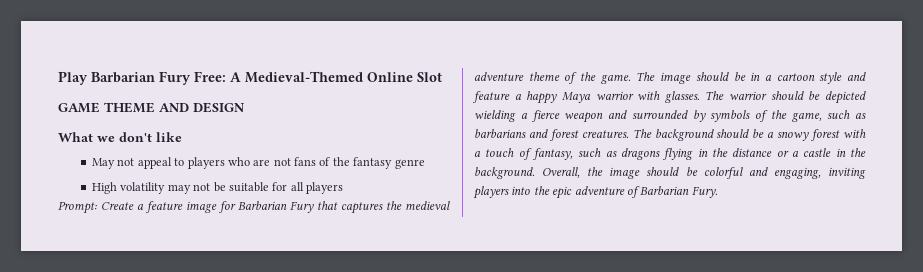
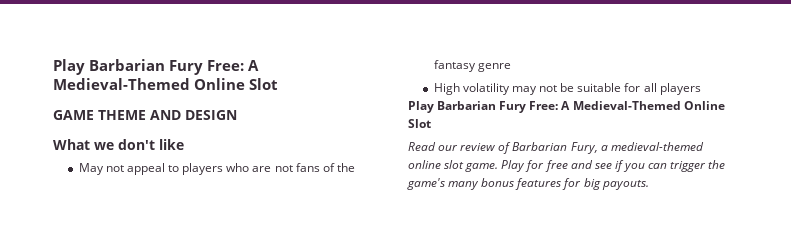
[58,201,450,214] [474,72,866,84] [473,91,866,104] [474,110,866,123] [474,129,867,141] [474,148,866,160] [474,167,866,179] [473,186,718,199] Prompt: Create a feature image for Barbarian Fury that captures the medieval adventure theme of the game. The image should be in a cartoon style and feature a happy Maya warrior with glasses. The warrior should be depicted wielding a fierce weapon and surrounded by symbols of the game, such as barbarians and forest creatures. The background should be a snowy forest with a touch of fantasy, such as dragons flying in the distance or a castle in the background. Overall, the image should be colorful and engaging, inviting players into the epic adventure of Barbarian Fury. -> [408,101,725,113] [408,119,431,128] [408,142,704,154] [408,160,726,172] [407,178,649,190] Play Barbarian Fury Free: A Medieval-Themed Online Slot // Read our review of Barbarian Fury, a medieval-themed online slot game. Play for free and see if you can trigger the game's many bonus features for big payouts.

